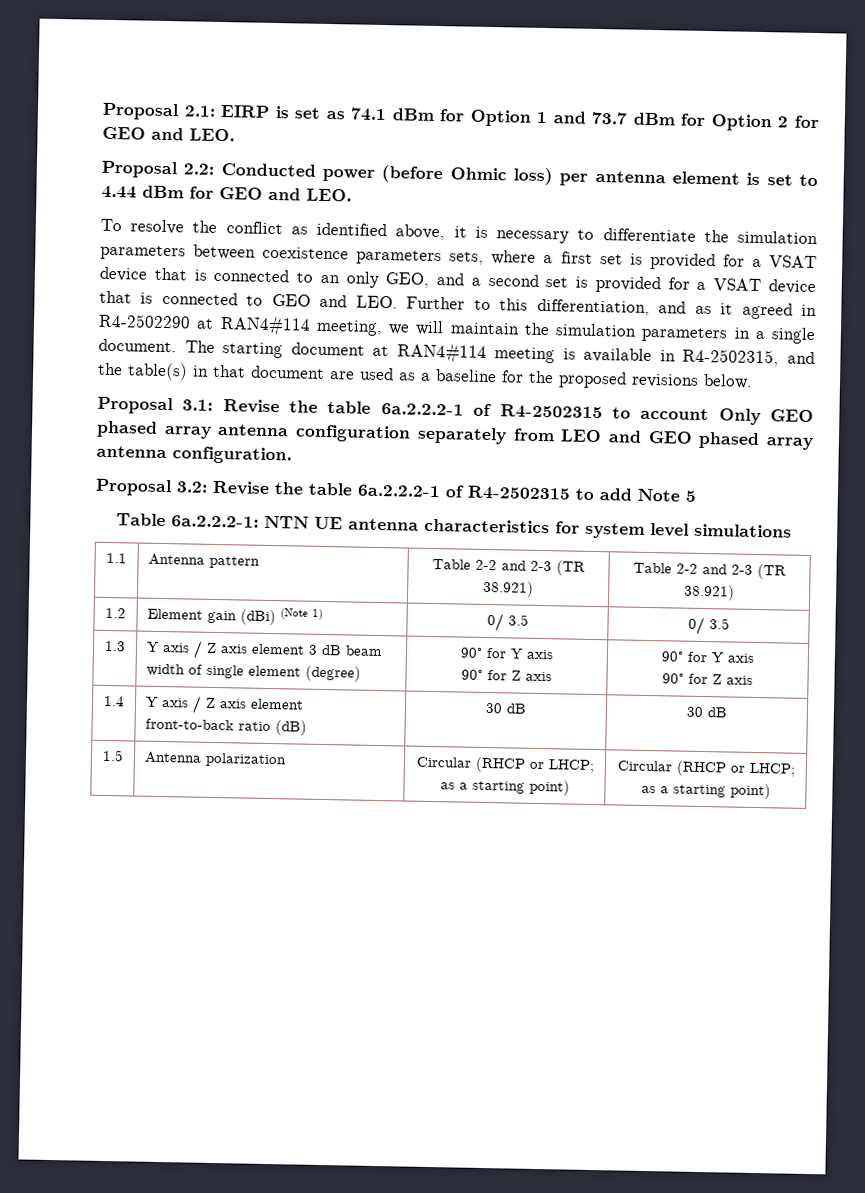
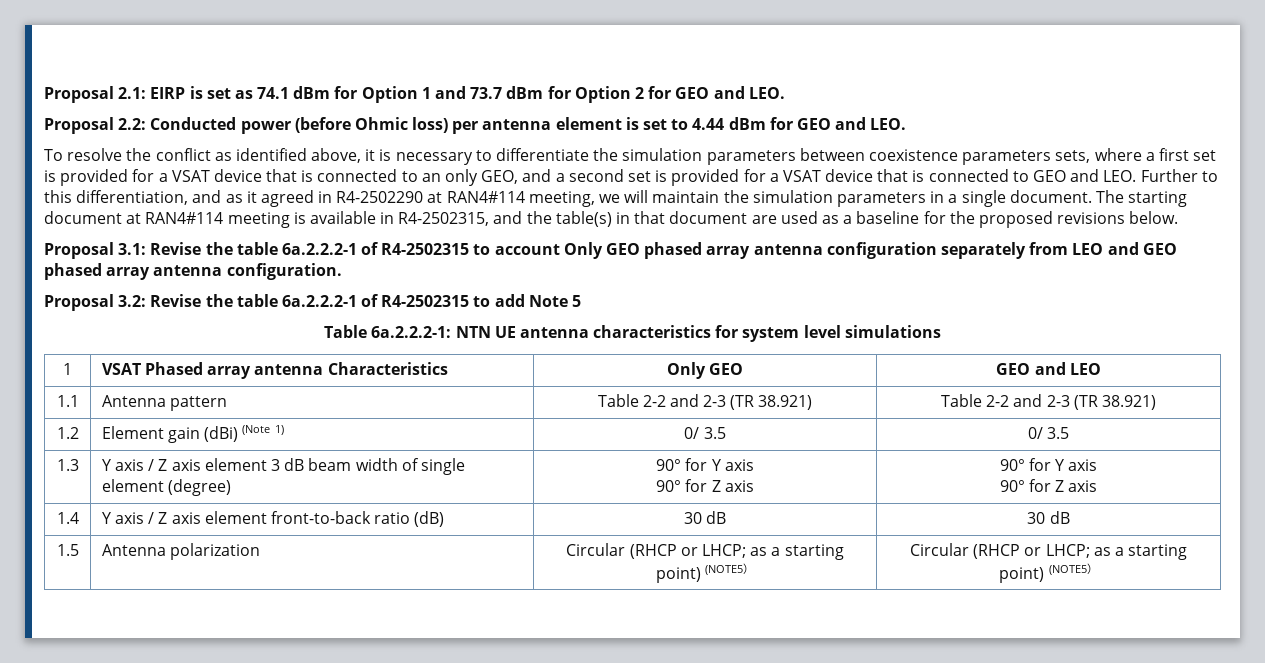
(792, 530) none -> [63,363,72,375] [101,362,448,379] [666,362,744,379] [996,362,1101,375] // 1 | VSAT Phased array antenna Characteristics | Only GEO | GEO and LEO
[616,760,795,777] [640,783,771,800] | Circular (RHCP or LHCP; as a starting point) -> [705,563,755,575] [909,543,1188,560] [999,563,1098,583] (NOTE5） | Circular (RHCP or LHCP; as a starting point) (NOTE5）

